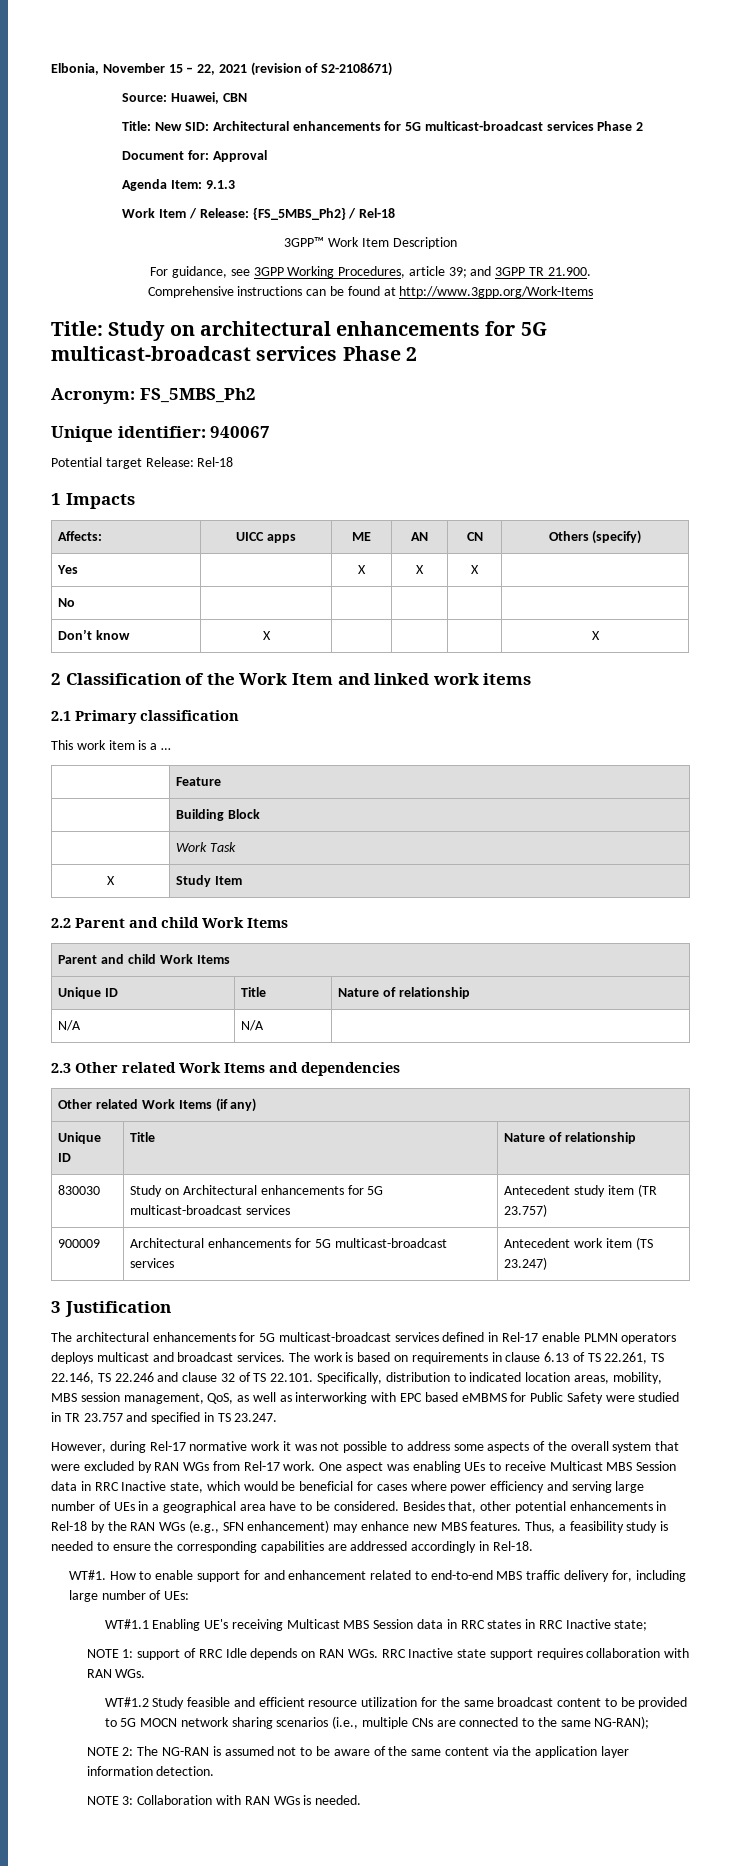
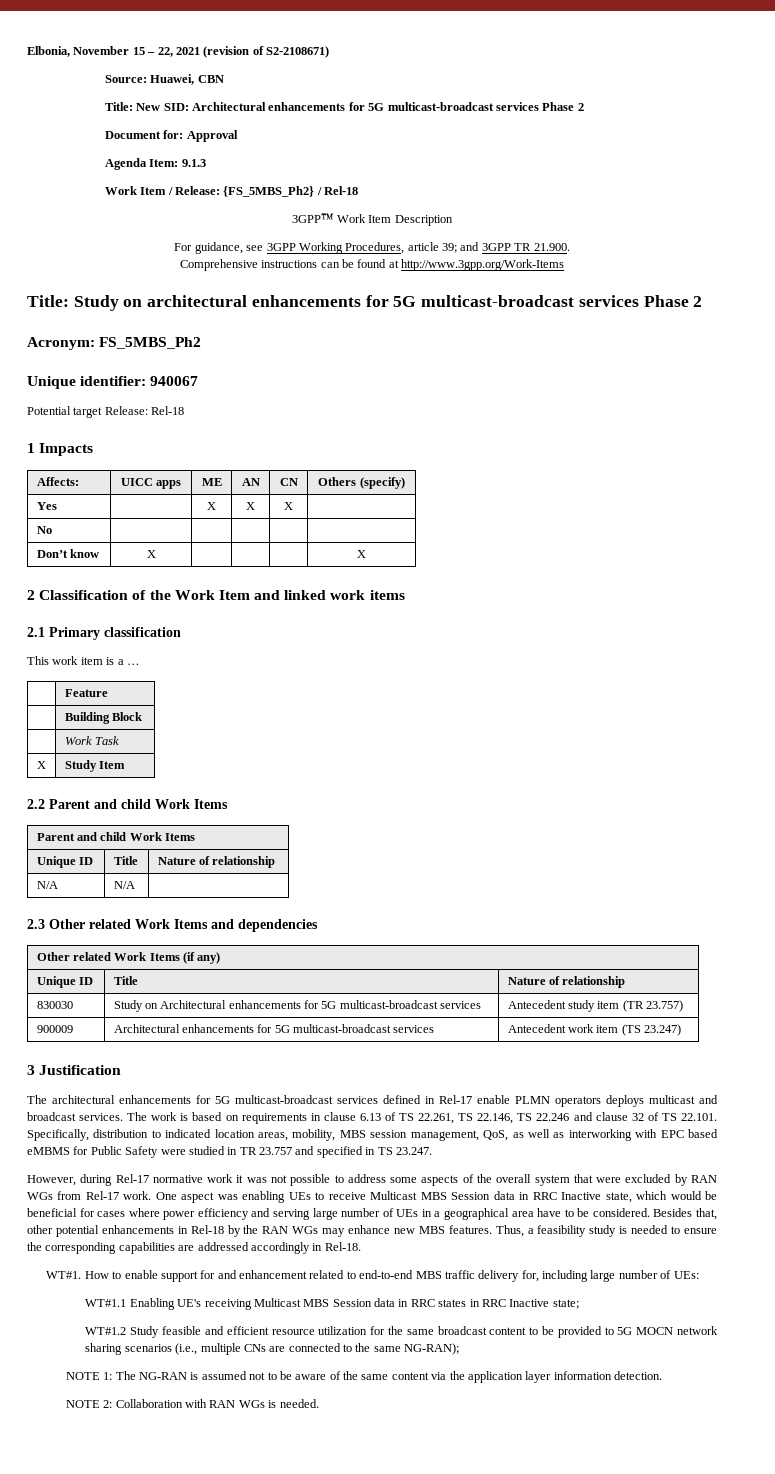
[188,1520,330,1533] (e.g., SFN enhancement) -> (319, 1230) none
[86,1648,690,1660] [86,1669,146,1678] // NOTE 1: support of RRC Idle depends on RAN WGs. RRC Inactive state support requires collaboration with RAN WGs. -> (579, 1304) none
[122,1747,134,1756] 2: -> [103,1372,113,1380] 1:
[122,1796,134,1805] 3: -> [103,1400,113,1408] 2:

